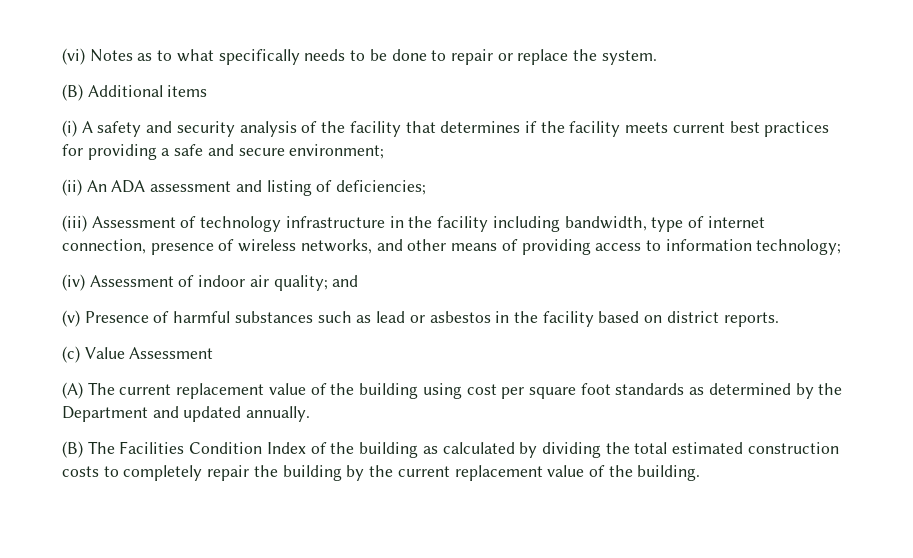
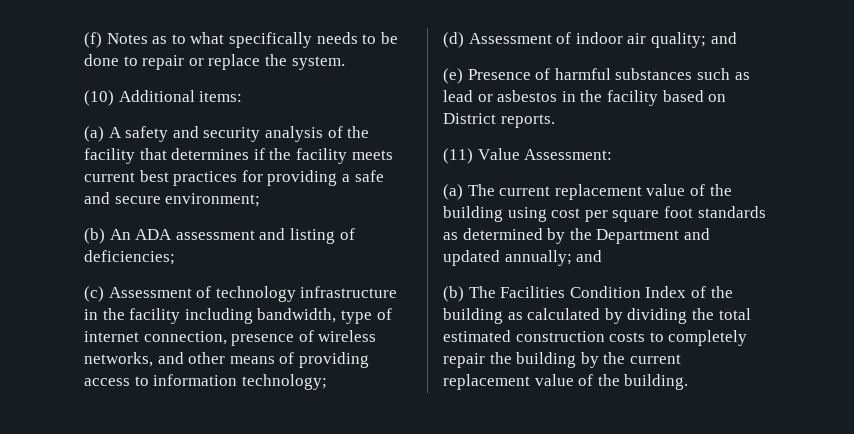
[62,48,85,65] (vi) -> [84,32,102,48] (f)
[62,84,208,101] [62,120,77,137] (B) Additional items // (i) -> [84,90,243,106] [84,126,104,142] (10) Additional items: // (a)
[62,179,82,196] (ii) -> [84,228,105,244] (b)
[62,215,87,232] (iii) -> [84,286,104,302] (c)
[62,274,85,291] (iv) -> [443,32,464,48] (d)
[62,310,80,327] (v) -> [443,68,463,84] (e)
[666,311,719,323] district -> [443,113,496,124] District
[62,346,214,363] [62,382,83,399] (c) Value Assessment // (A) -> [443,148,613,164] [443,184,463,200] (11) Value Assessment: // (a)
[246,406,311,422] [62,441,83,458] annually. // (B) -> [504,250,603,266] [443,286,464,302] annually; and // (b)

